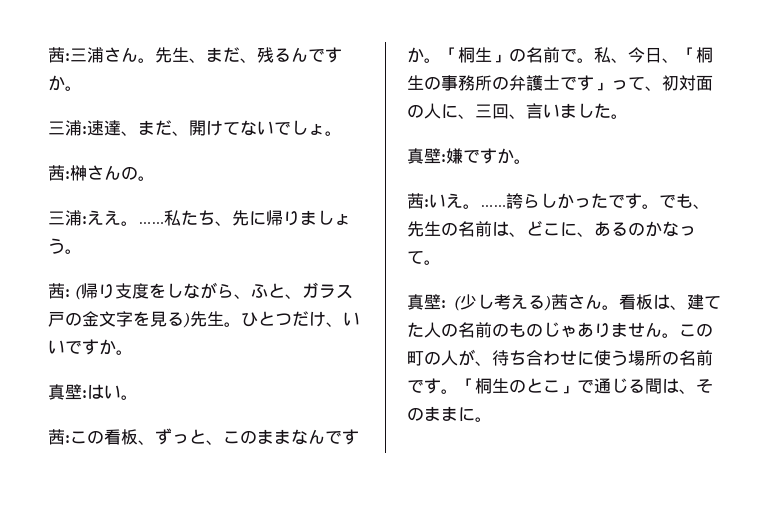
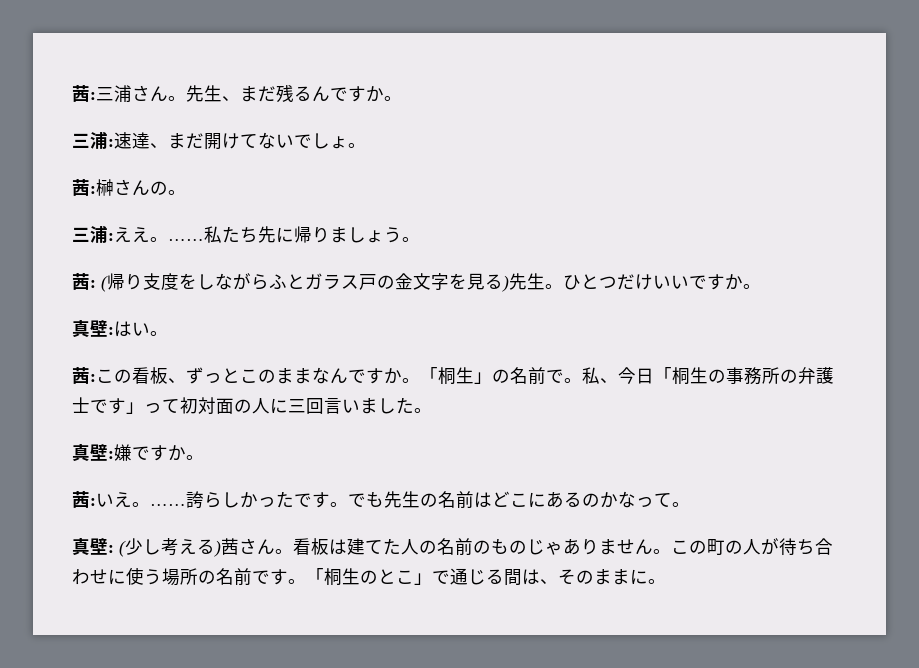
[240,58,257,63] 、 -> (276, 94) none
[172,131,189,136] 、 -> (204, 141) none
[215,221,232,226] 、 -> (258, 235) none
[233,283,302,299] 、ふと、 -> [268,274,305,289] ふと
[326,322,343,327] 、 -> (653, 282) none
[206,440,223,445] 、 -> (240, 375) none
[662,58,679,63] 、 -> (654, 376) none
[645,86,662,91] 、 -> (180, 406) none
[458,104,526,119] 、三回、 -> [288,398,324,414] 三回
[693,204,710,209] 、 -> (384, 499) none
[509,220,594,237] 、どこに、 -> [492,491,546,508] どこに
[670,305,687,310] 、 -> (347, 547) none
[475,361,492,366] 、 -> (779, 546) none

